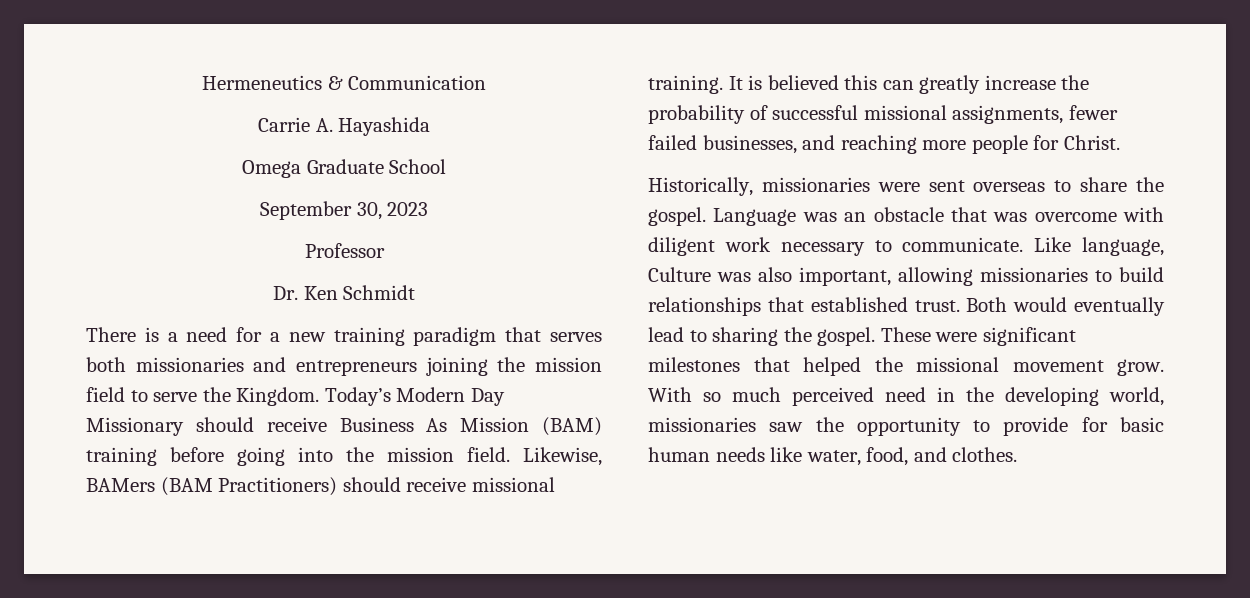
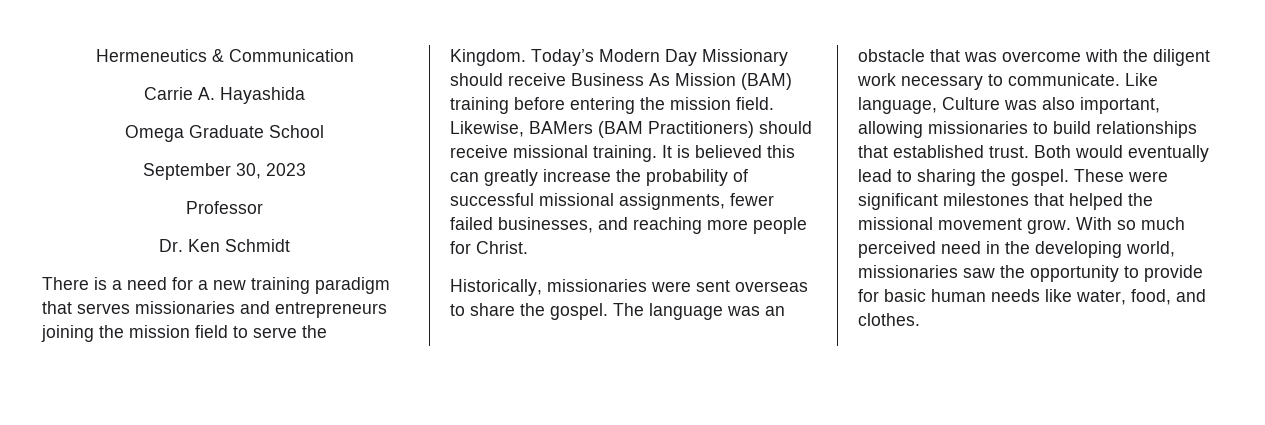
[86,357,126,372] both -> (130, 308) none
[237,447,333,466] going into -> [570,97,635,114] entering
[713,208,797,226] Language -> [613,303,723,320] The language
(1164, 214) none -> [1123,49,1148,62] the

